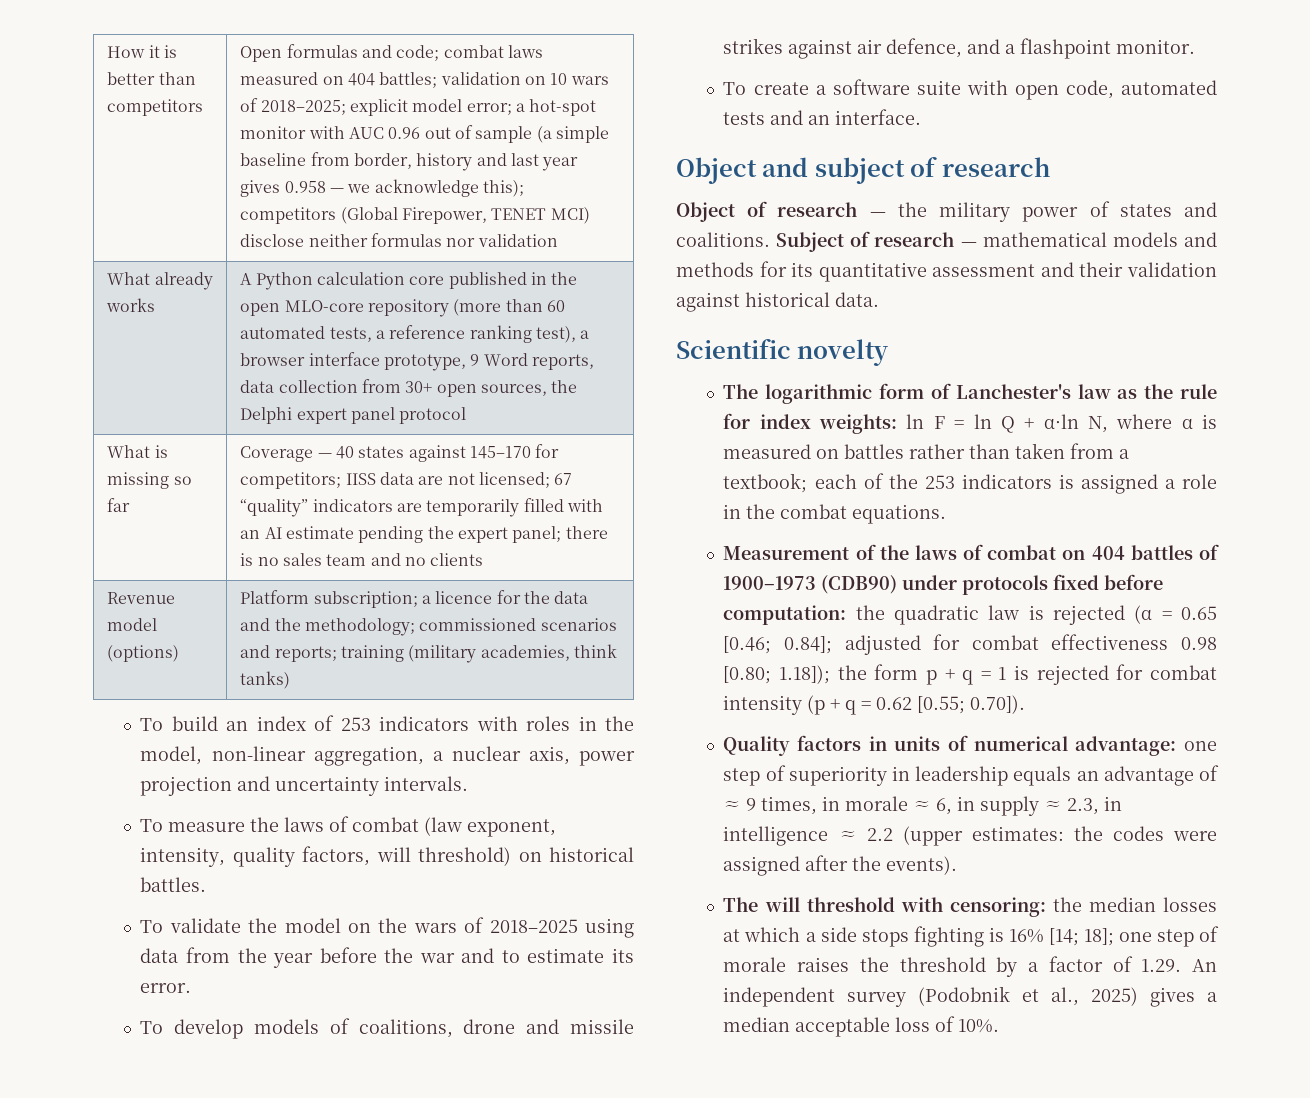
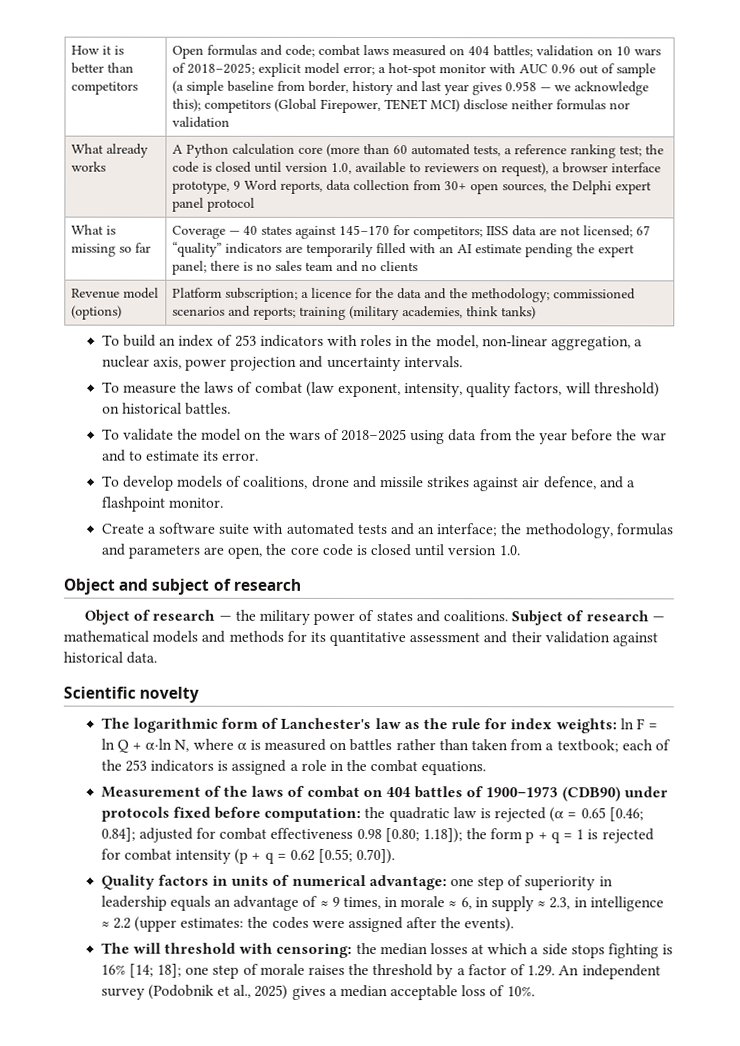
[448,272,578,289] [240,299,449,317] published in the open MLO-core repository -> (324, 150) none
[535,326,576,343] test), -> [619,144,665,157] [172,161,550,177] test; the code is closed until version 1.0, available to reviewers on request),
[723,82,809,95] To create -> [100,523,144,534] Create
[1014,80,1114,100] open code, -> (285, 528) none
[835,109,922,125] interface. -> [436,523,673,539] [100,543,520,559] interface; the methodology, formulas and parameters are open, the core code is closed until version 1.0.

